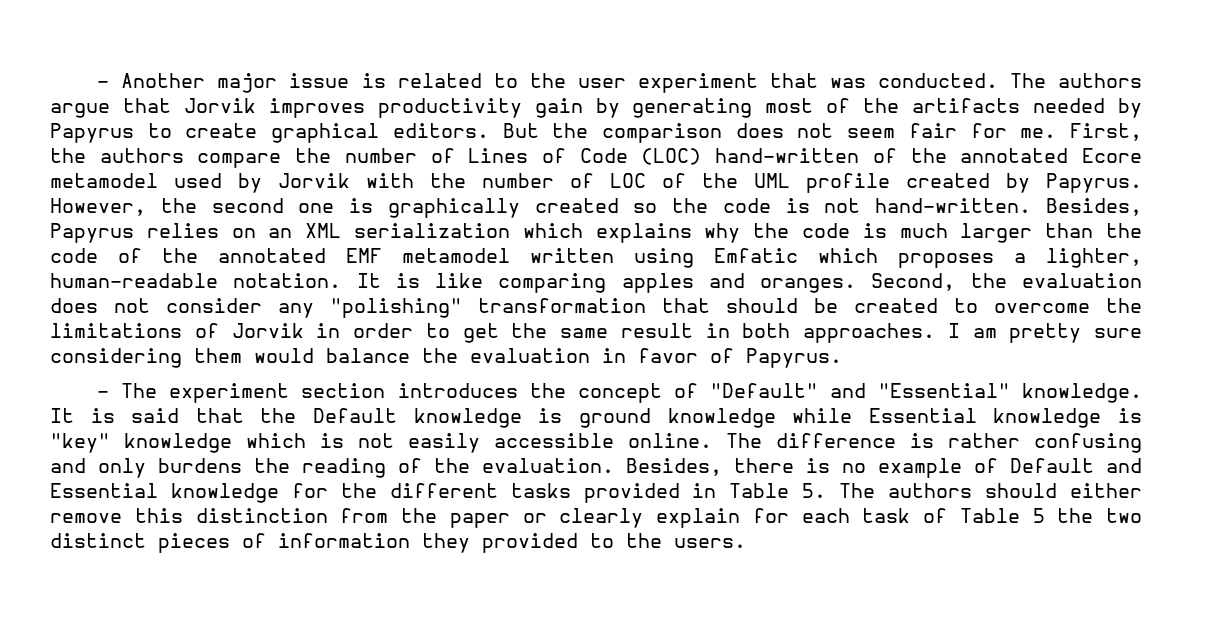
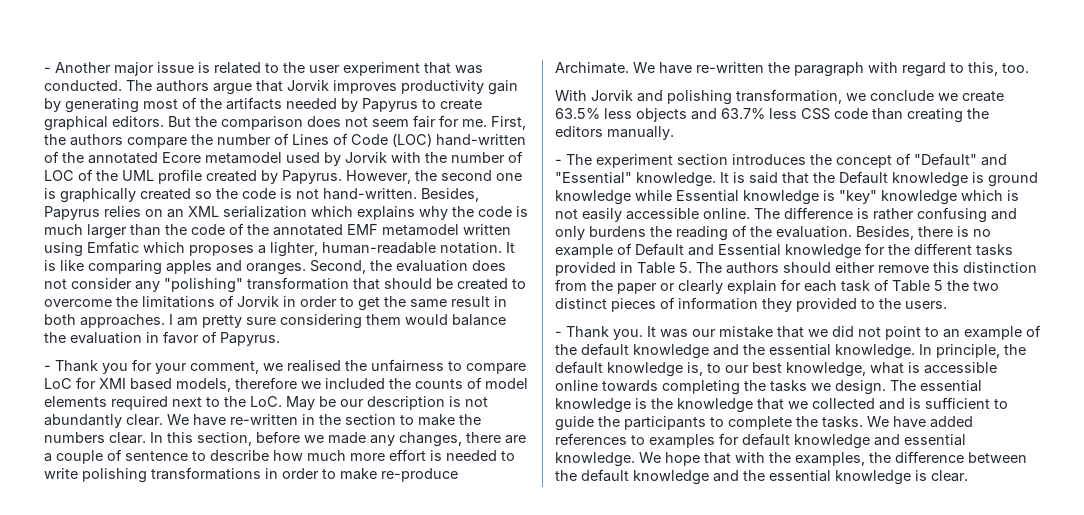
(842, 358) none -> [44,359,526,374] [44,377,528,392] [44,396,488,410] [44,414,481,428] [44,431,526,447] [44,449,515,464] [44,467,458,483] [555,62,1029,77] [555,89,1004,105] [555,108,989,123] [555,126,674,140] // - Thank you for your comment, we realised the unfairness to compare LoC for XMI based models, therefore we included the counts of model elements required next to the LoC. May be our description is not abundantly clear. We have re-written in the section to make the numbers clear. In this section, before we made any changes, there are a couple of sentence to describe how much more effort is needed to write polishing transformations in order to make re-produce Archimate. We have re-written the paragraph with regard to this, too. // With Jorvik and polishing transformation, we conclude we create 63.5% less objects and 63.7% less CSS code than creating the editors manually.
(746, 543) none -> [555,325,1041,340] [555,343,1026,359] [555,361,997,377] [555,380,982,395] [555,397,1008,413] [555,416,973,431] [555,433,966,449] [555,451,1027,467] [555,469,968,485] // - Thank you. It was our mistake that we did not point to an example of the default knowledge and the essential knowledge. In principle, the default knowledge is, to our best knowledge, what is accessible online towards completing the tasks we design. The essential knowledge is the knowledge that we collected and is sufficient to guide the participants to complete the tasks. We have added references to examples for default knowledge and essential knowledge. We hope that with the examples, the difference between the default knowledge and the essential knowledge is clear.

